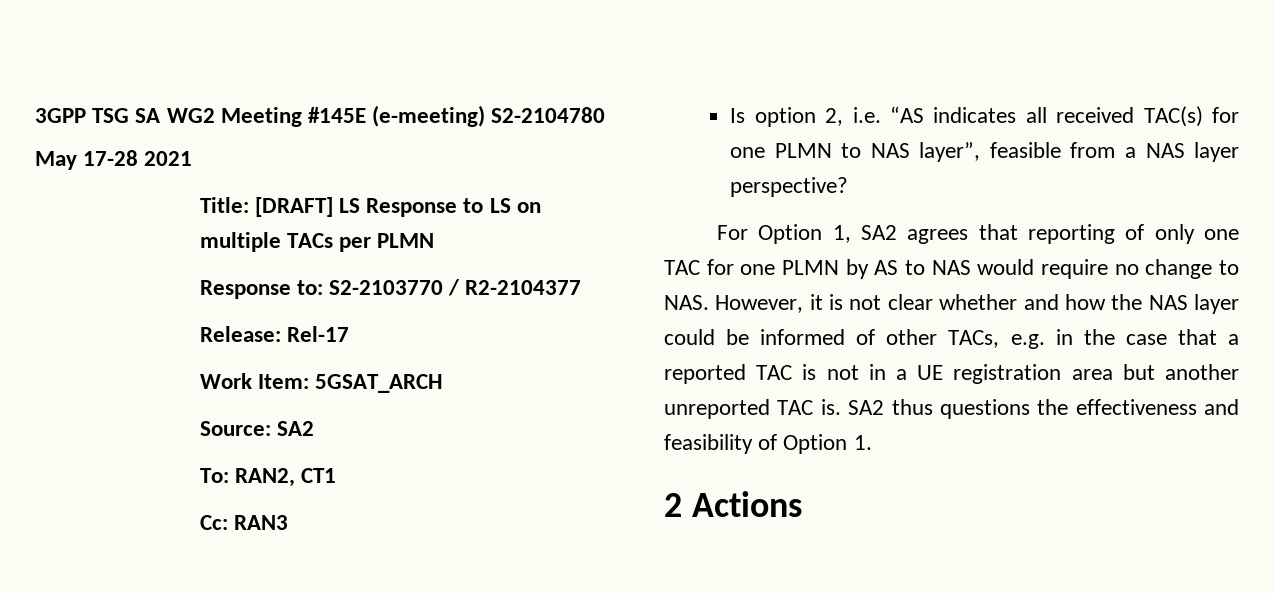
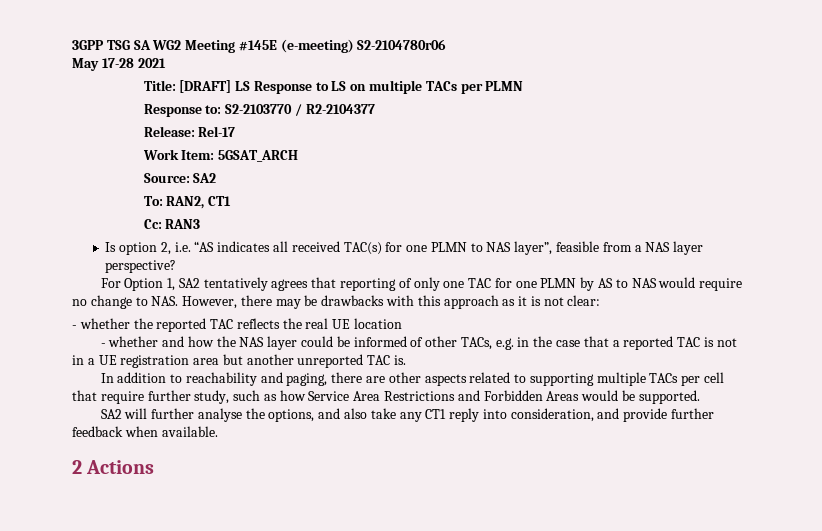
[491,107,606,123] S2-2104780 -> [357,39,447,50] S2-2104780r06
(898, 232) none -> [203,277,268,291] tentatively
[809,294,933,310] it is not clear -> [240,295,601,309] [72,318,403,332] [100,343,106,347] there may be drawbacks with this approach as it is not clear: // - whether the reported TAC reflects the real UE location // -
[848,399,1239,419] [664,434,872,454] SA2 thus questions the effectiveness and feasibility of Option 1. -> [100,372,725,386] [72,390,700,404] [100,408,715,422] [72,426,218,437] // In addition to reachability and paging, there are other aspects related to supporting multiple TACs per cell that require further study, such as how Service Area Restrictions and Forbidden Areas would be supported. // SA2 will further analyse the options, and also take any CT1 reply into consideration, and provide further feedback when available.

